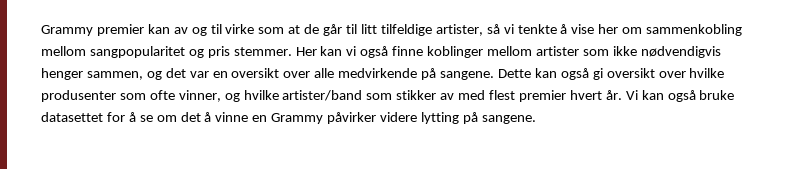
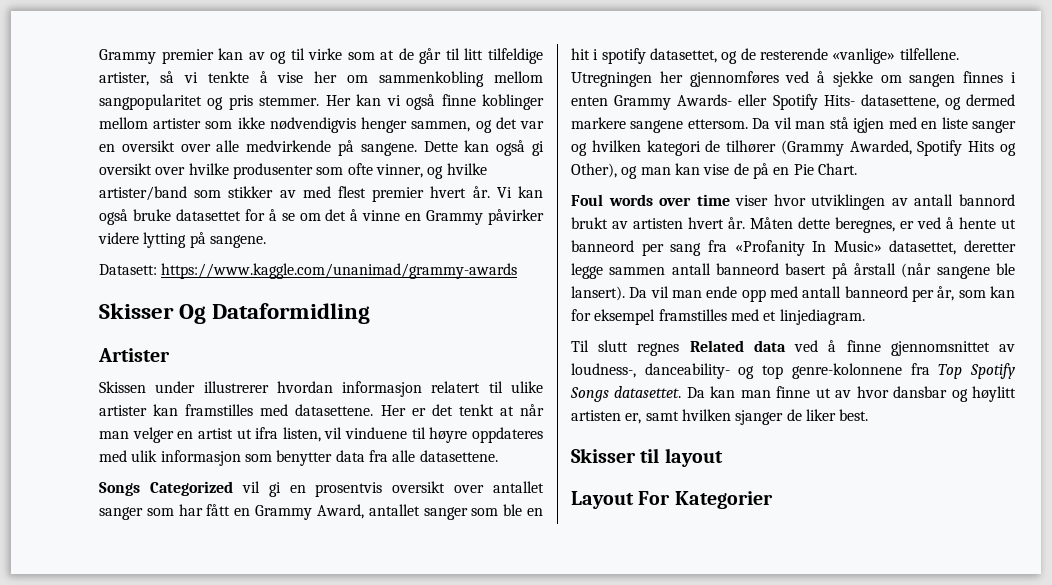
(536, 119) none -> [99,263,518,279] [99,303,371,324] [98,348,170,362] [99,381,543,397] [99,404,545,416] [99,427,543,443] [99,450,498,466] [99,481,544,497] [99,504,543,520] [571,48,959,64] [571,71,1016,87] [571,94,1015,110] [571,117,1016,133] [571,140,1016,156] [571,163,857,179] [571,194,1015,210] [571,217,1016,233] [571,240,1016,256] [571,263,1015,279] [571,286,1015,302] [571,309,865,325] [571,340,1015,356] [571,363,1015,379] [570,386,1016,402] [571,409,869,425] [571,448,723,467] [571,491,773,509] // Datasett: https://www.kaggle.com/unanimad/grammy-awards // Skisser Og Dataformidling // Artister // Skissen under illustrerer hvordan informasjon relatert til ulike artister kan framstilles med datasettene. Her er det tenkt at når man velger en artist ut ifra listen, vil vinduene til høyre oppdateres med ulik informasjon som benytter data fra alle datasettene. // Songs Categorized vil gi en prosentvis oversikt over antallet sanger som har fått en Grammy Award, antallet sanger som ble en hit i spotify datasettet, og de resterende «vanlige» tilfellene. Utregningen her gjennomføres ved å sjekke om sangen finnes i enten Grammy Awards- eller Spotify Hits- datasettene, og dermed markere sangene ettersom. Da vil man stå igjen med en liste sanger og hvilken kategori de tilhører (Grammy Awarded, Spotify Hits og Other), og man kan vise de på en Pie Chart. // Foul words over time viser hvor utviklingen av antall bannord brukt av artisten hvert år. Måten dette beregnes, er ved å hente ut banneord per sang fra «Profanity In Music» datasettet, deretter legge sammen antall banneord basert på årstall (når sangene ble lansert). Da vil man ende opp med antall banneord per år, som kan for eksempel framstilles med et linjediagram. // Til slutt regnes Related data ved å finne gjennomsnittet av loudness-, danceability- og top genre-kolonnene fra Top Spotify Songs datasettet. Da kan man finne ut av hvor dansbar og høylitt artisten er, samt hvilken sjanger de liker best. // Skisser til layout // Layout For Kategorier

